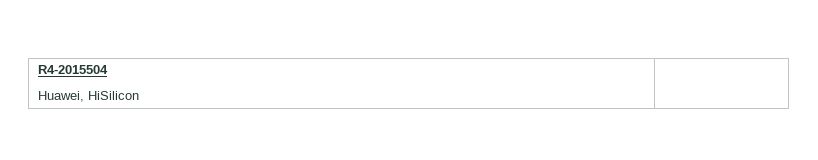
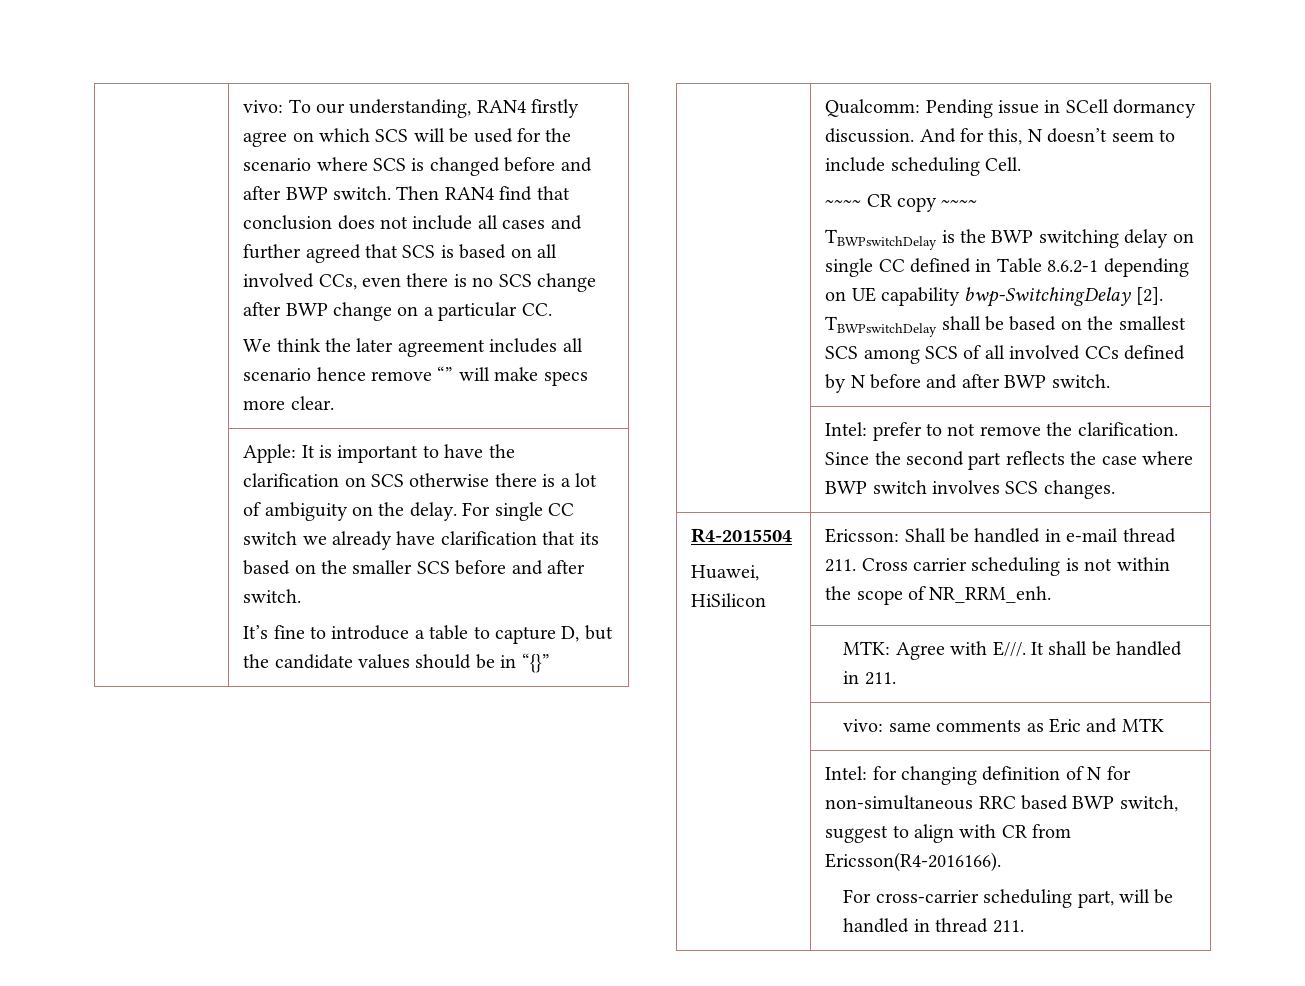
[37,65,108,74] [37,91,139,102] R4-2015504 // Huawei, HiSilicon | -> [243,99,580,118] [243,128,572,147] [243,157,592,176] [243,186,570,201] [243,215,582,230] [243,244,558,263] [243,273,597,292] [243,302,552,321] [243,338,583,357] [243,366,588,386] [243,396,334,410] [243,444,515,463] [243,473,598,487] [243,502,575,521] [243,531,599,550] [243,560,586,575] [243,589,302,603] [243,625,613,644] [243,653,550,673] [825,99,1197,118] [825,128,1176,145] [825,157,1022,176] [825,194,978,212] [825,229,1194,250] [825,258,1189,277] [825,287,1163,307] [825,316,1186,337] [825,345,1186,364] [825,374,1110,393] [825,422,1178,441] [825,451,1194,470] [825,480,1115,499] [691,528,793,543] [691,565,760,581] [691,593,767,607] [825,528,1176,543] [825,557,1170,576] [825,586,1052,605] [843,641,1183,660] [843,671,896,685] [843,718,1164,733] [825,766,1131,785] [825,795,1178,812] [825,824,1072,843] [825,852,1002,872] [843,889,1174,908] [843,918,1024,933] | vivo: To our understanding, RAN4 firstly agree on which SCS will be used for the scenario where SCS is changed before and after BWP switch. Then RAN4 find that conclusion does not include all cases and further agreed that SCS is based on all involved CCs, even there is no SCS change after BWP change on a particular CC. // We think the later agreement includes all scenario hence remove “” will make specs more clear. // | Apple: It is important to have the clarification on SCS otherwise there is a lot of ambiguity on the delay. For single CC switch we already have clarification that its based on the smaller SCS before and after switch. // It’s fine to introduce a table to capture D, but the candidate values should be in “{}” // | Qualcomm: Pending issue in SCell dormancy discussion. And for this, N doesn’t seem to include scheduling Cell. // ~~~~ CR copy ~~~~ // TBWPswitchDelay is the BWP switching delay on single CC defined in Table 8.6.2-1 depending on UE capability bwp-SwitchingDelay [2]. TBWPswitchDelay shall be based on the smallest SCS among SCS of all involved CCs defined by N before and after BWP switch. // | Intel: prefer to not remove the clarification. Since the second part reflects the case where BWP switch involves SCS changes. // R4-2015504 // Huawei, HiSilicon | Ericsson: Shall be handled in e-mail thread 211. Cross carrier scheduling is not within the scope of NR_RRM_enh. // | MTK: Agree with E///. It shall be handled in 211. // | vivo: same comments as Eric and MTK // | Intel: for changing definition of N for non-simultaneous RRC based BWP switch, suggest to align with CR from Ericsson(R4-2016166). // For cross-carrier scheduling part, will be handled in thread 211.

